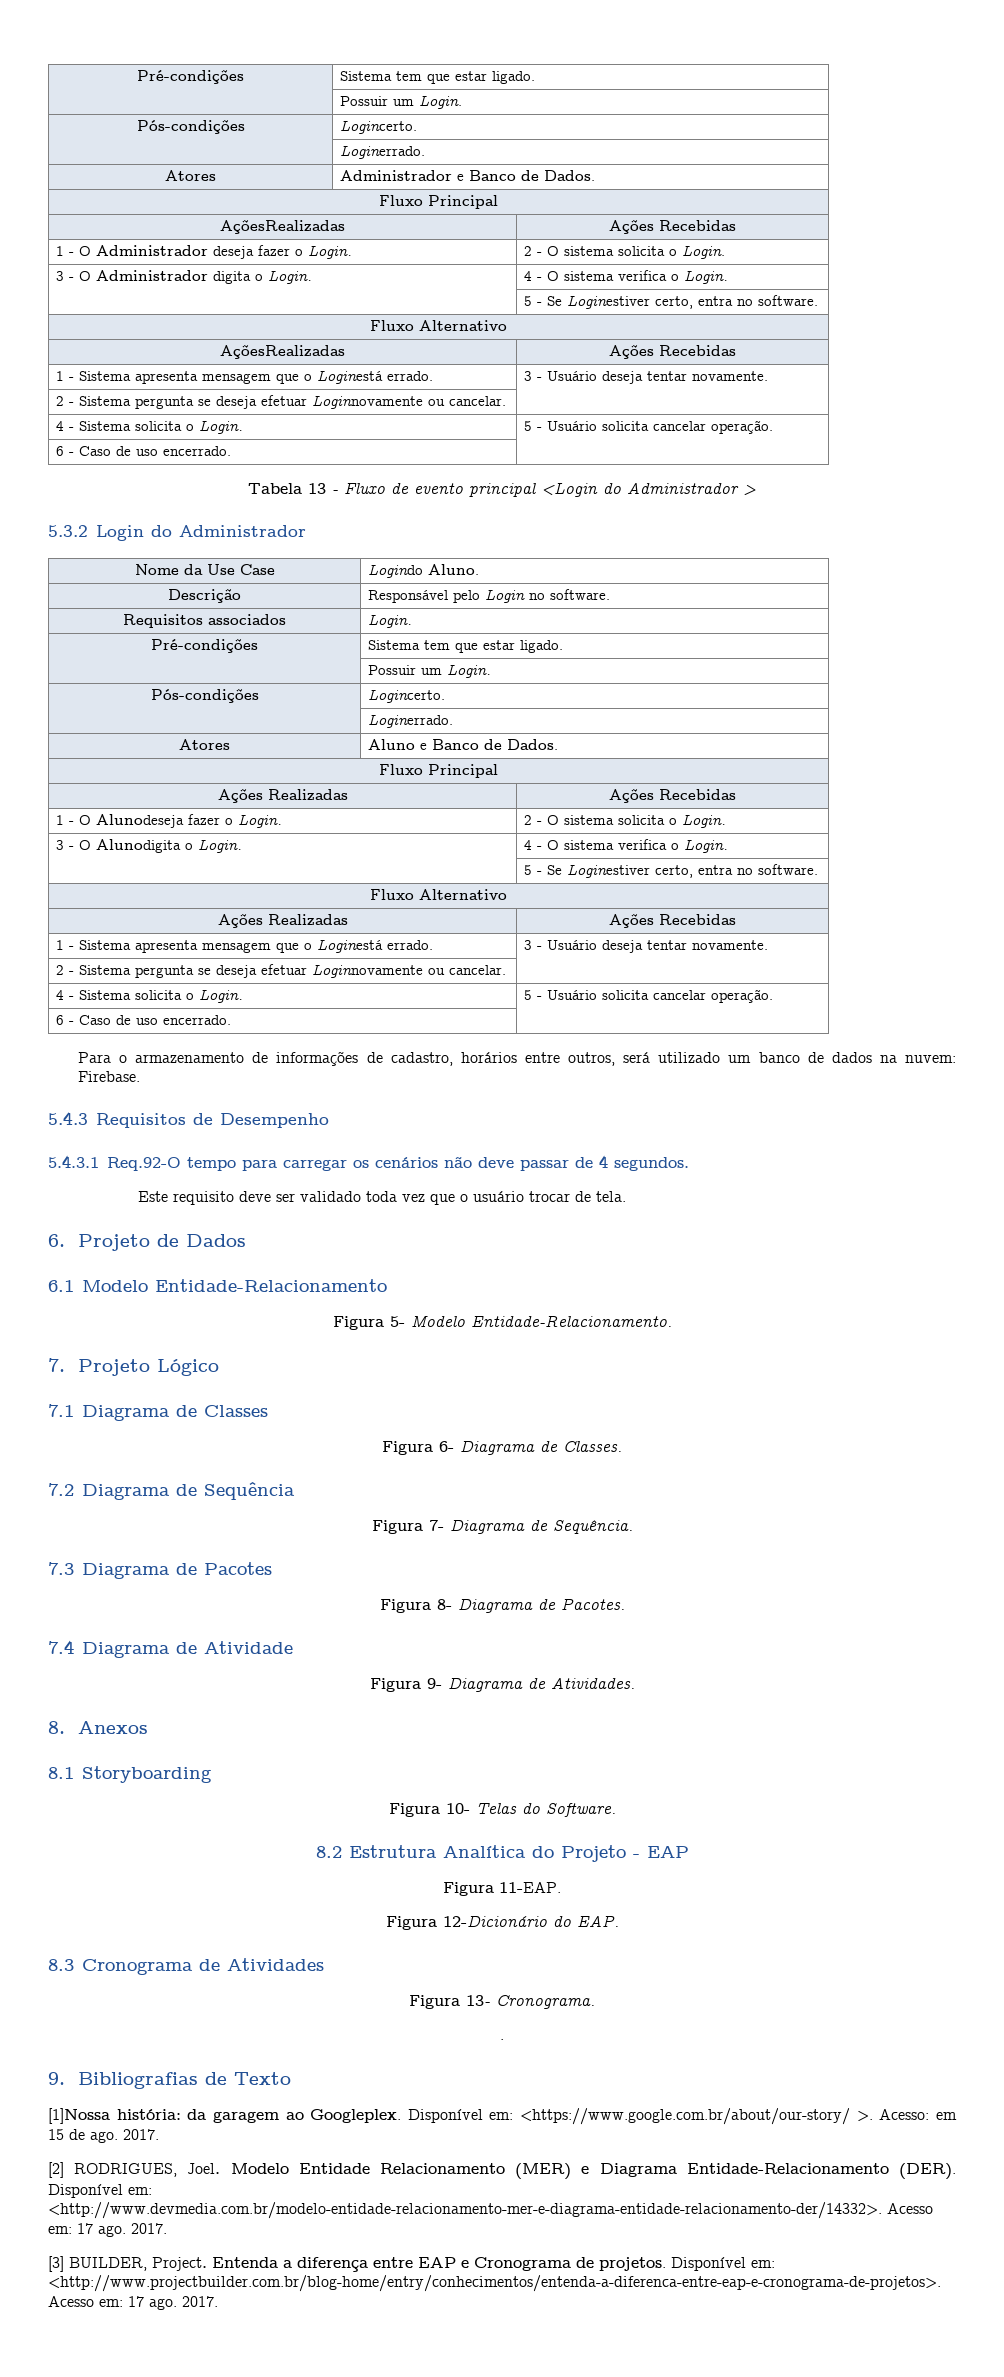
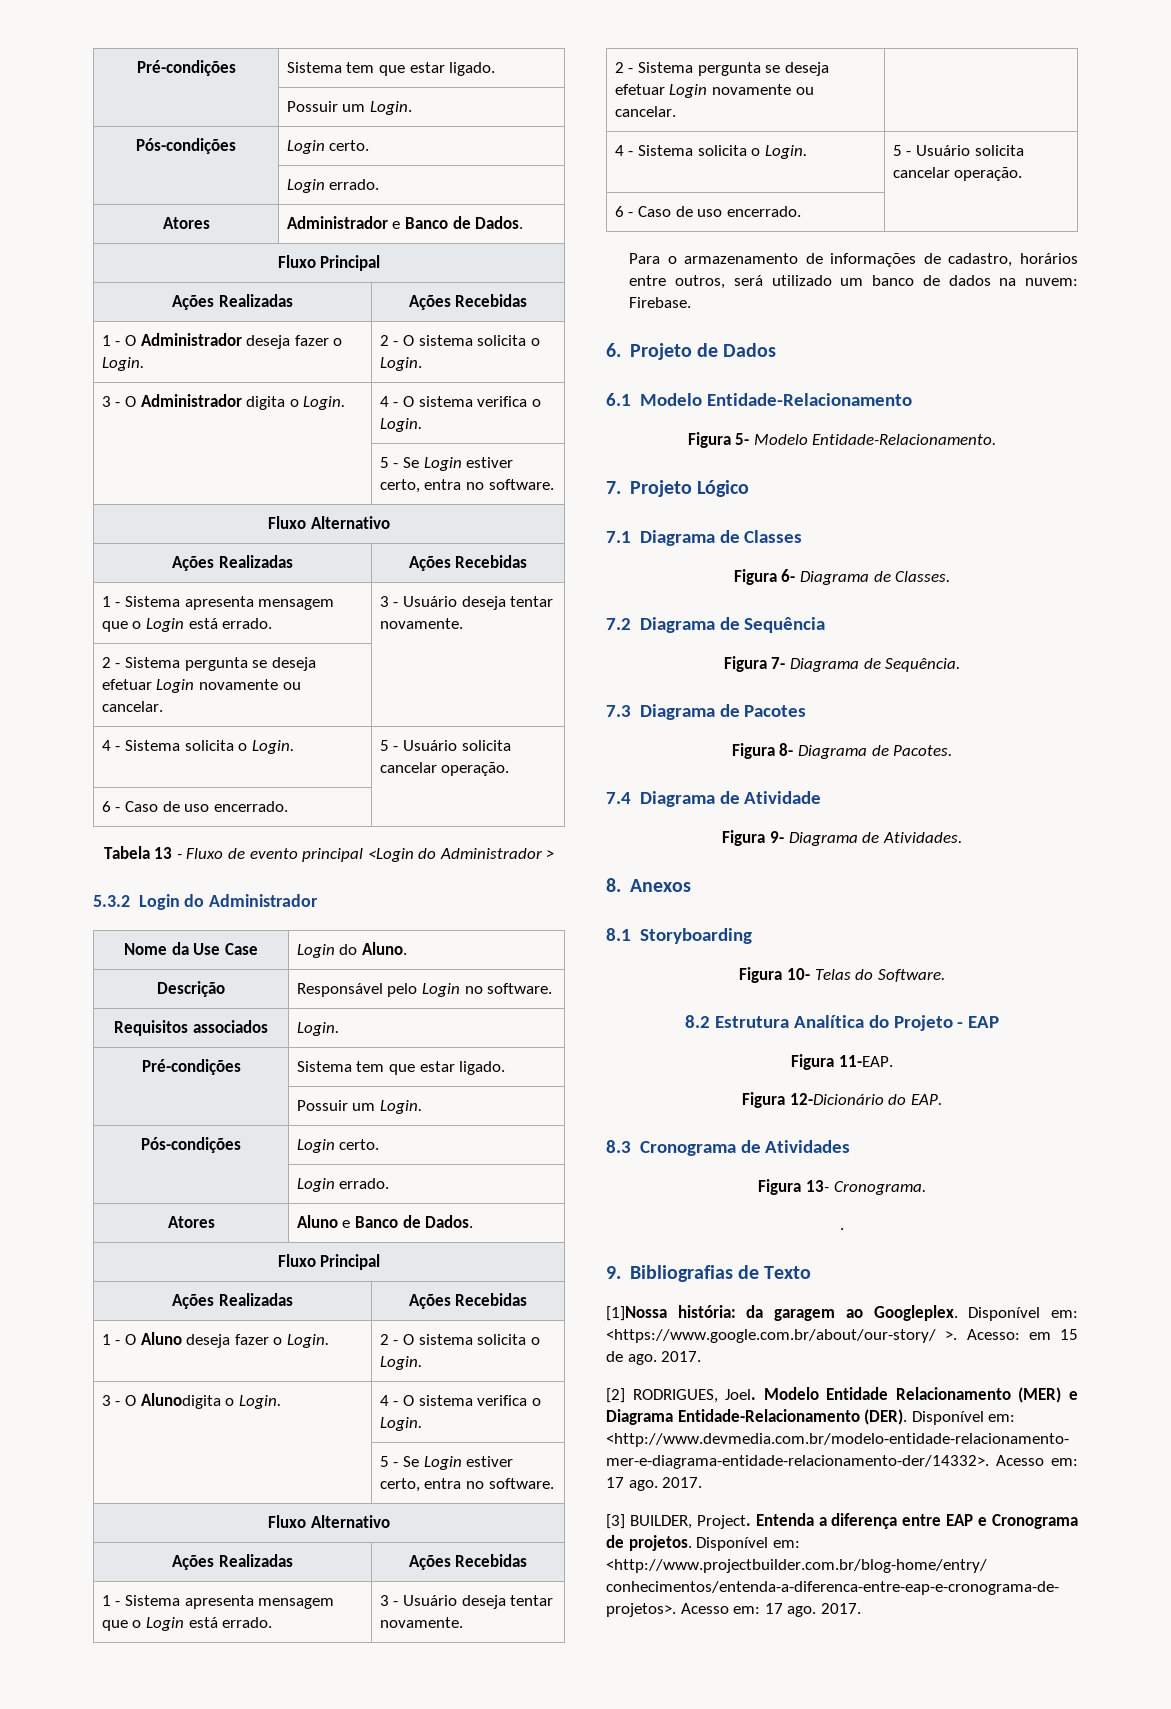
[340,120,418,134] [340,145,426,159] Logincerto. // | Loginerrado. -> [286,140,370,154] [286,179,380,193] Login certo. // | Login errado.
[220,219,345,234] AçõesRealizadas -> [172,294,293,310] Ações Realizadas
[567,295,819,309] [370,320,507,331] [220,344,345,359] [609,344,736,359] [56,370,384,384] Loginestiver certo, entra no software. // Fluxo Alternativo // AçõesRealizadas | Ações Recebidas // 1 - Sistema apresenta mensagem que o Loginestá -> [423,457,514,471] [379,479,554,493] [268,516,390,529] [172,555,293,571] [408,555,528,571] [101,596,335,610] [101,618,218,632] Login estiver certo, entra no software. // Fluxo Alternativo // Ações Realizadas | Ações Recebidas // 1 - Sistema apresenta mensagem que o Login está
[312,395,424,409] Loginnovamente -> [156,679,279,693] Login novamente
[368,564,424,578] Logindo -> [296,944,358,958] Login do
[368,689,446,703] [368,714,454,728] Logincerto. // | Loginerrado. -> [296,1139,380,1153] [296,1178,390,1192] Login certo. // | Login errado.
[96,814,185,828] Alunodeseja -> [140,1332,231,1348] Aluno deseja
[567,864,651,878] Loginestiver -> [423,1456,514,1470] Login estiver
[317,939,384,953] Loginestá -> [146,1617,218,1631] Login está
[312,964,424,978] Loginnovamente -> [669,84,792,98] Login novamente
[48,1112,329,1128] [48,1155,689,1171] [137,1191,626,1205] // 5.4.3 Requisitos de Desempenho // 5.4.3.1 Req.92-O tempo para carregar os cenários não deve passar de 4 segundos. // Este requisito deve ser validado toda vez que o usuário trocar de tela. -> (692, 302) none

